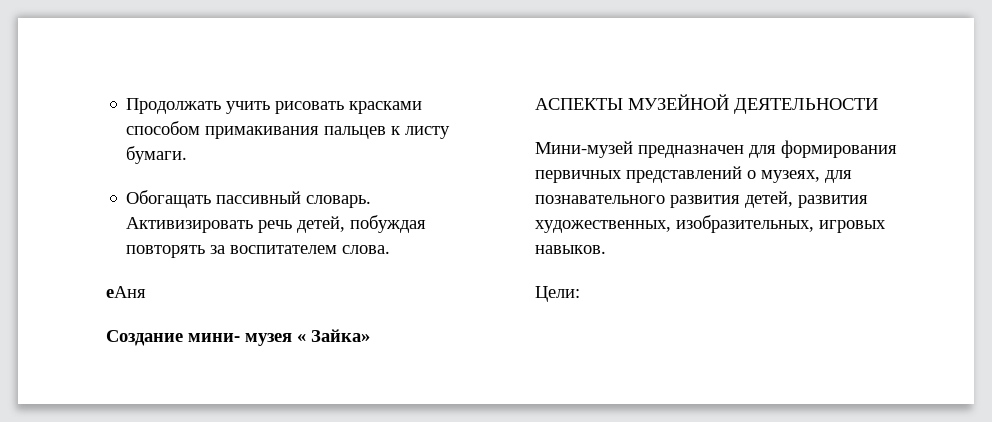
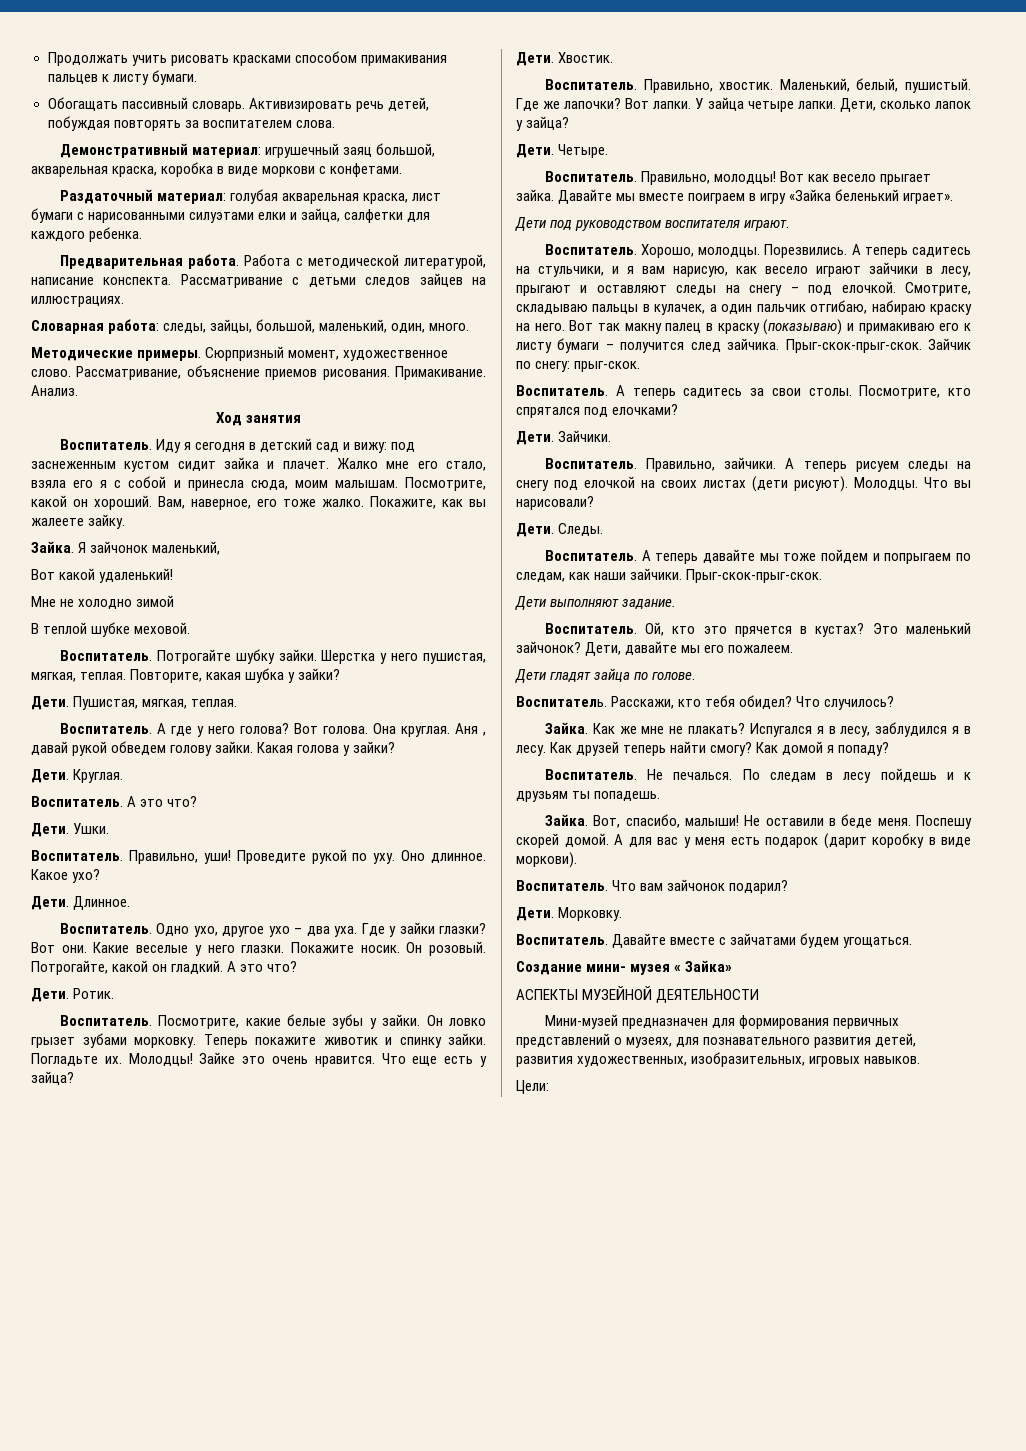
[106,286,146,298] еАня -> [59,143,436,158] [31,162,403,177] [59,189,442,204] [31,208,431,223] [31,227,143,242] [59,254,486,269] [31,273,487,288] [31,296,124,307] [31,319,470,334] [31,346,449,361] [31,365,486,380] [31,385,78,396] [215,412,302,426] [59,438,416,453] [31,457,486,472] [31,476,486,491] [31,495,486,510] [31,514,126,529] [31,541,221,555] [31,568,174,583] [31,595,175,609] [31,622,191,637] [59,649,487,664] [31,668,341,683] [31,696,238,710] [59,723,487,737] [31,741,396,756] [31,769,124,783] [31,796,198,807] [31,823,110,837] [31,849,486,864] [31,869,101,883] [31,896,131,910] [59,922,486,937] [31,941,486,956] [31,960,298,975] [31,988,115,1002] [59,1014,486,1029] [31,1033,486,1048] [31,1052,488,1067] [31,1071,74,1085] [516,52,614,66] [544,78,971,93] [516,97,972,112] [516,116,570,131] [516,144,609,158] [544,171,932,185] [516,189,954,204] [515,217,790,231] [544,244,971,258] [516,262,971,277] [516,281,972,296] [516,300,973,315] [516,319,971,335] [516,338,971,353] [516,361,641,372] [516,385,971,399] [516,404,679,418] [516,430,612,445] [544,457,972,472] [516,476,971,492] [516,496,594,510] [516,523,604,537] [544,549,971,564] [516,568,823,583] [515,596,677,610] [544,622,971,637] [516,641,794,656] [515,668,696,683] [516,695,895,710] [544,722,972,737] [516,741,890,756] [544,768,971,783] [516,791,661,802] [544,814,973,829] [516,833,971,849] [516,852,577,868] [516,879,789,894] [516,907,623,921] [516,933,913,948] Демонстративный материал: игрушечный заяц большой, акварельная краска, коробка в виде моркови с конфетами. // Раздаточный материал: голубая акварельная краска, лист бумаги с нарисованными силуэтами елки и зайца, салфетки для каждого ребенка. // Предварительная работа. Работа с методической литературой, написание конспекта. Рассматривание с детьми следов зайцев на иллюстрациях. // Словарная работа: следы, зайцы, большой, маленький, один, много. // Методические примеры. Сюрпризный момент, художественное слово. Рассматривание, объяснение приемов рисования. Примакивание. Анализ. // Ход занятия // Воспитатель. Иду я сегодня в детский сад и вижу: под заснеженным кустом сидит зайка и плачет. Жалко мне его стало, взяла его я с собой и принесла сюда, моим малышам. Посмотрите, какой он хороший. Вам, наверное, его тоже жалко. Покажите, как вы жалеете зайку. // Зайка. Я зайчонок маленький, // Вот какой удаленький! // Мне не холодно зимой // В теплой шубке меховой. // Воспитатель. Потрогайте шубку зайки. Шерстка у него пушистая, мягкая, теплая. Повторите, какая шубка у зайки? // Дети. Пушистая, мягкая, теплая. // Воспитатель. А где у него голова? Вот голова. Она круглая. Аня , давай рукой обведем голову зайки. Какая голова у зайки? // Дети. Круглая. // Воспитатель. А это что? // Дети. Ушки. // Воспитатель. Правильно, уши! Проведите рукой по уху. Оно длинное. Какое ухо? // Дети. Длинное. // Воспитатель. Одно ухо, другое ухо – два уха. Где у зайки глазки? Вот они. Какие веселые у него глазки. Покажите носик. Он розовый. Потрогайте, какой он гладкий. А это что? // Дети. Ротик. // Воспитатель. Посмотрите, какие белые зубы у зайки. Он ловко грызет зубами морковку. Теперь покажите животик и спинку зайки. Погладьте их. Молодцы! Зайке это очень нравится. Что еще есть у зайца? // Дети. Хвостик. // Воспитатель. Правильно, хвостик. Маленький, белый, пушистый. Где же лапочки? Вот лапки. У зайца четыре лапки. Дети, сколько лапок у зайца? // Дети. Четыре. // Воспитатель. Правильно, молодцы! Вот как весело прыгает зайка. Давайте мы вместе поиграем в игру «Зайка беленький играет». // Дети под руководством воспитателя играют. // Воспитатель. Хорошо, молодцы. Порезвились. А теперь садитесь на стульчики, и я вам нарисую, как весело играют зайчики в лесу, прыгают и оставляют следы на снегу – под елочкой. Смотрите, складываю пальцы в кулачек, а один пальчик отгибаю, набираю краску на него. Вот так макну палец в краску (показываю) и примакиваю его к листу бумаги – получится след зайчика. Прыг-скок-прыг-скок. Зайчик по снегу: прыг-скок. // Воспитатель. А теперь садитесь за свои столы. Посмотрите, кто спрятался под елочками? // Дети. Зайчики. // Воспитатель. Правильно, зайчики. А теперь рисуем следы на снегу под елочкой на своих листах (дети рисуют). Молодцы. Что вы нарисовали? // Дети. Следы. // Воспитатель. А теперь давайте мы тоже пойдем и попрыгаем по следам, как наши зайчики. Прыг-скок-прыг-скок. // Дети выполняют задание. // Воспитатель. Ой, кто это прячется в кустах? Это маленький зайчонок? Дети, давайте мы его пожалеем. // Дети гладят зайца по голове. // Воспитатель. Расскажи, кто тебя обидел? Что случилось? // Зайка. Как же мне не плакать? Испугался я в лесу, заблудился я в лесу. Как друзей теперь найти смогу? Как домой я попаду? // Воспитатель. Не печалься. По следам в лесу пойдешь и к друзьям ты попадешь. // Зайка. Вот, спасибо, малыши! Не оставили в беде меня. Поспешу скорей домой. А для вас у меня есть подарок (дарит коробку в виде моркови). // Воспитатель. Что вам зайчонок подарил? // Дети. Морковку. // Воспитатель. Давайте вместе с зайчатами будем угощаться.

